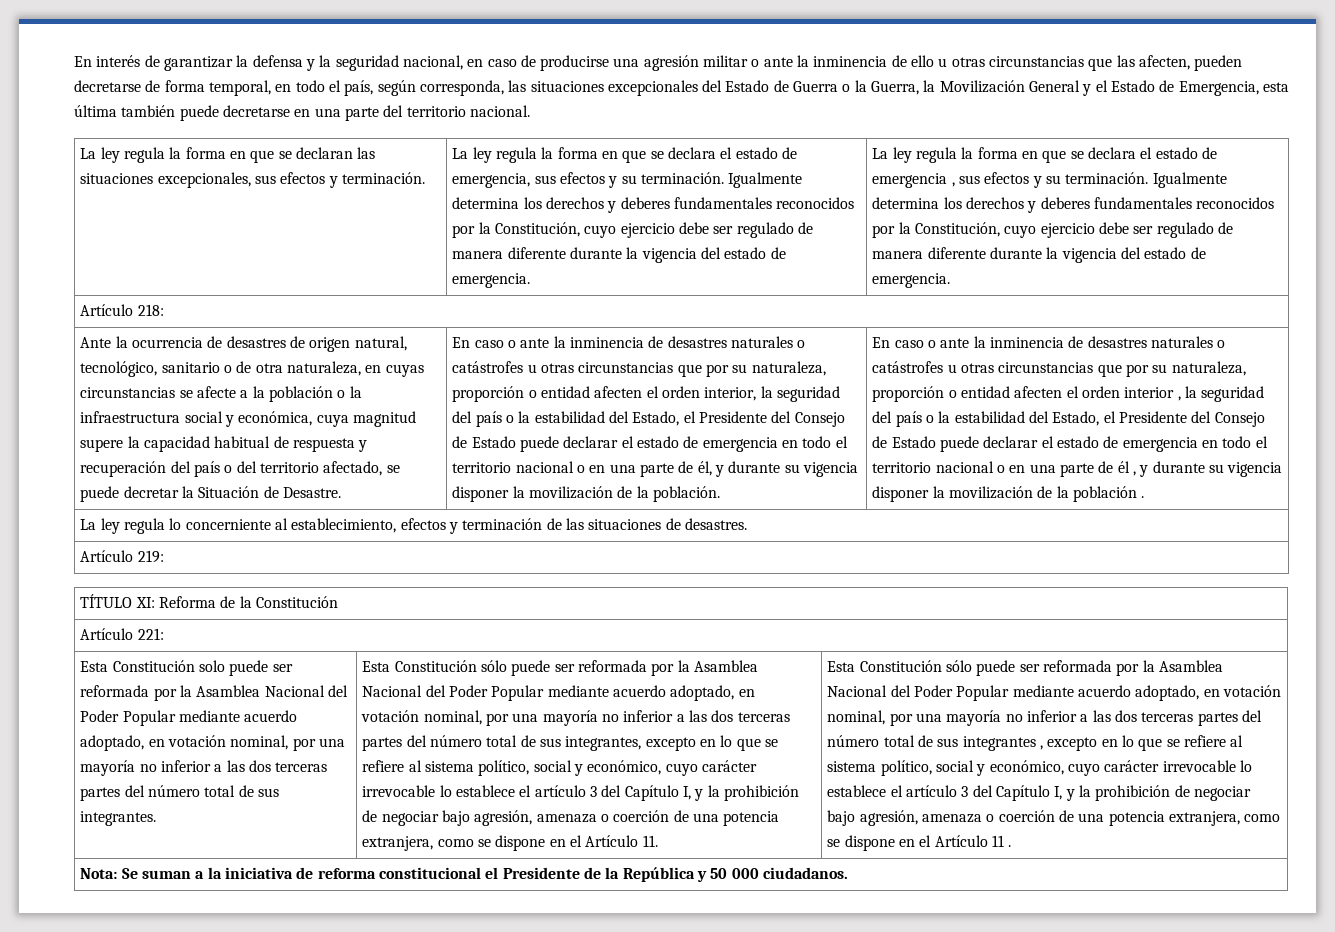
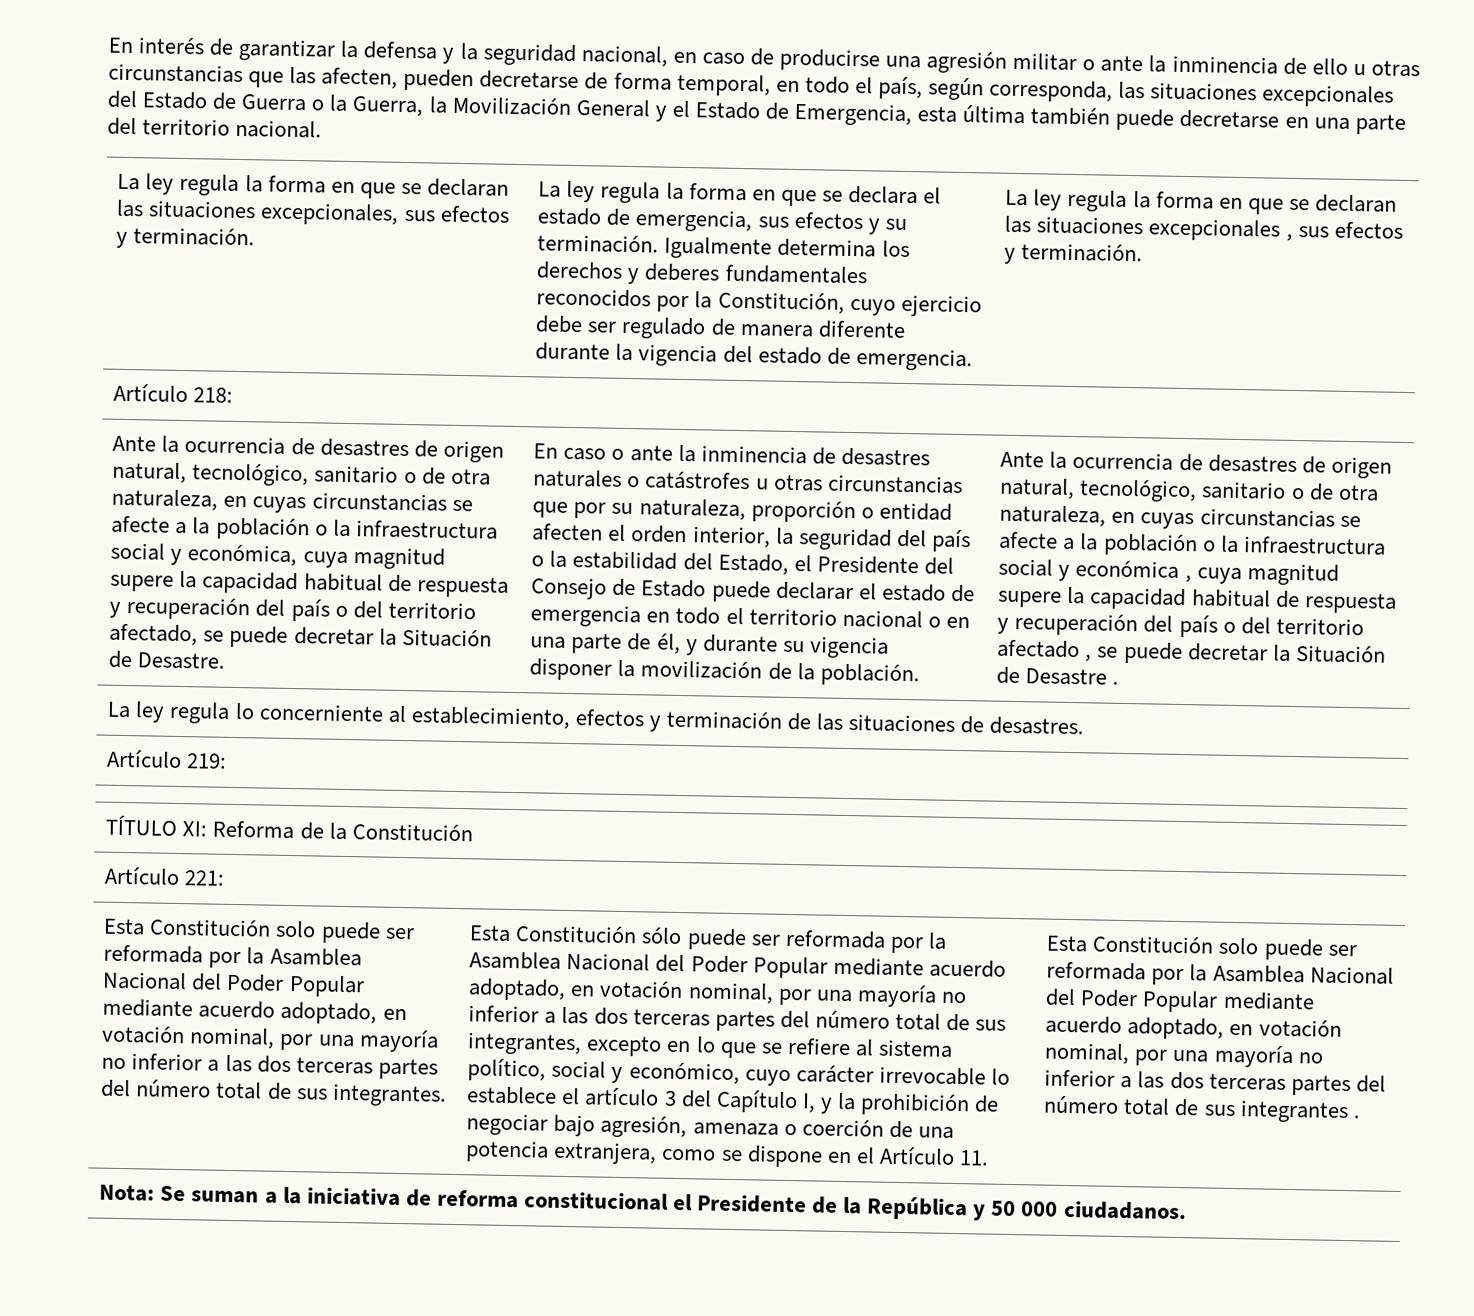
[1088,147,1217,159] [872,173,948,188] declara el estado de emergencia -> [1314,194,1397,213] [1004,215,1281,242] declaran las situaciones excepcionales
[1046,172,1227,188] [872,197,1275,213] [872,222,1234,238] [872,247,1206,263] [872,273,951,288] su terminación. Igualmente determina los derechos y deberes fundamentales reconocidos por la Constitución, cuyo ejercicio debe ser regulado de manera diferente durante la vigencia del estado de emergencia. -> [1021,242,1144,263] terminación.
[872,336,1226,348] [872,361,1246,377] [872,386,1265,402] [872,411,1265,427] [872,436,1268,452] [872,461,1283,477] [872,486,1138,502] En caso o ante la inminencia de desastres naturales o catástrofes u otras circunstancias que por su naturaleza, proporción o entidad afecten el orden interior , la seguridad del país o la estabilidad del Estado, el Presidente del Consejo de Estado puede declarar el estado de emergencia en todo el territorio nacional o en una parte de él , y durante su vigencia disponer la movilización de la población -> [1000,451,1392,479] [999,477,1379,503] [999,504,1361,530] [999,531,1386,557] [998,558,1339,586] [997,586,1397,614] [997,611,1364,638] [997,639,1386,664] [996,666,1108,686] Ante la ocurrencia de desastres de origen natural, tecnológico, sanitario o de otra naturaleza, en cuyas circunstancias se afecte a la población o la infraestructura social y económica , cuya magnitud supere la capacidad habitual de respuesta y recuperación del país o del territorio afectado , se puede decretar la Situación de Desastre
[946,660,973,672] sólo -> [1218,937,1260,955] solo
[1040,735,1244,751] [827,760,1253,776] [827,785,1251,801] [827,810,1281,826] [827,835,1005,851] , excepto en lo que se refiere al sistema político, social y económico, cuyo carácter irrevocable lo establece el artículo 3 del Capítulo I, y la prohibición de negociar bajo agresión, amenaza o coerción de una potencia extranjera, como se dispone en el Artículo 11 -> (1349, 1112) none

